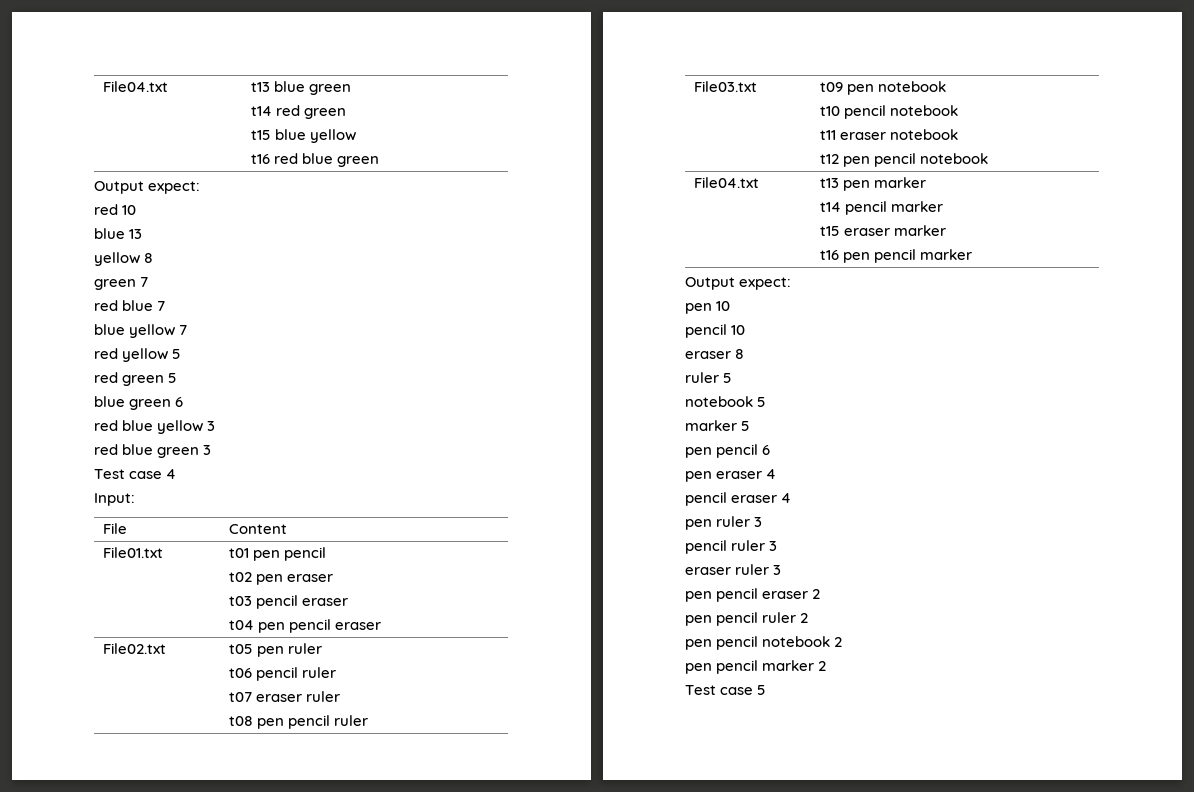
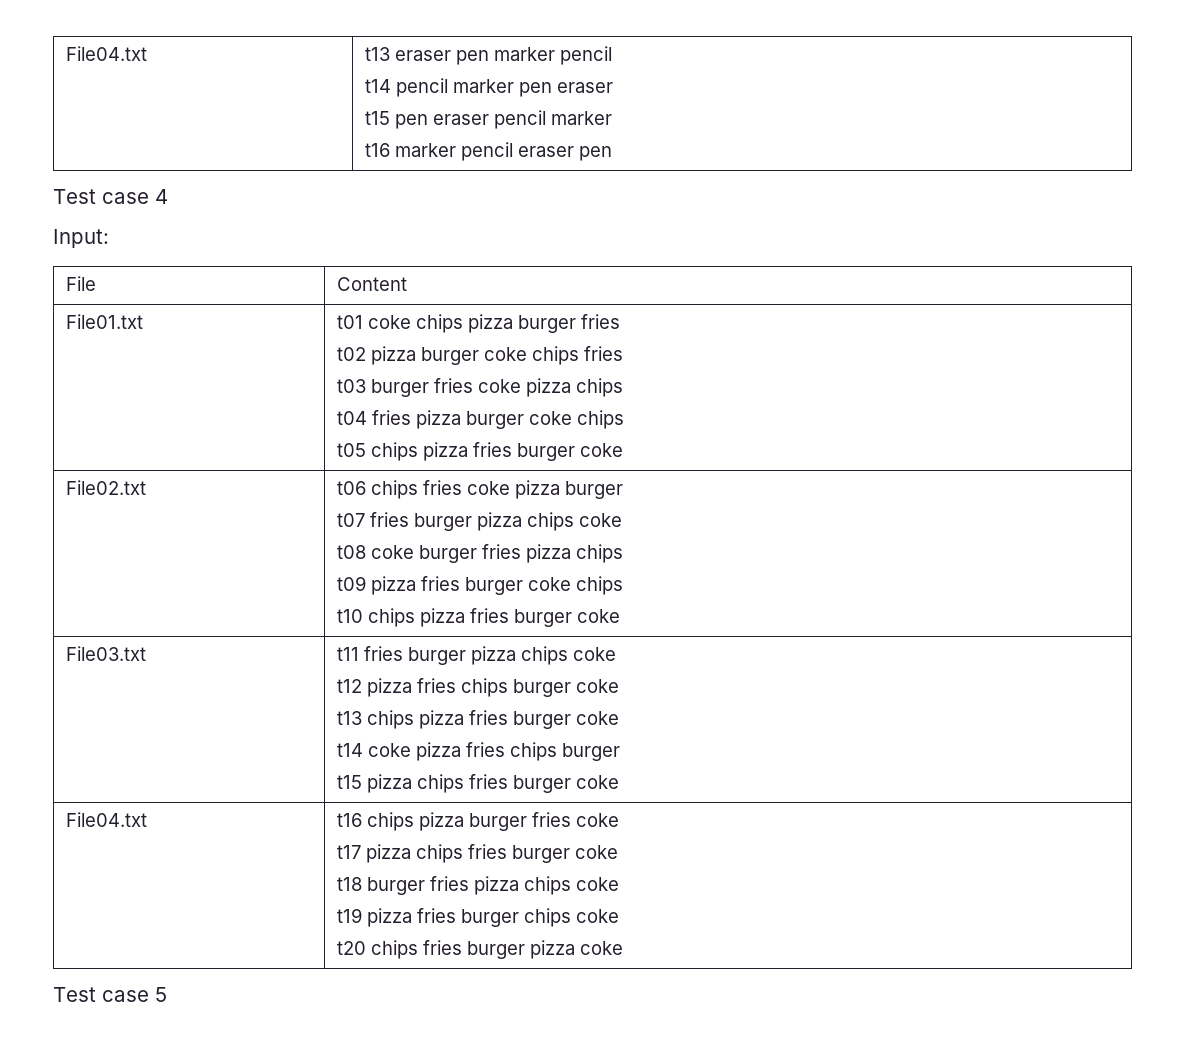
[103,81,169,92] [251,81,352,95] [251,105,347,119] [251,129,357,143] [251,153,380,167] [94,181,201,194] [94,204,137,215] [94,228,143,239] [94,252,154,266] [94,277,149,290] [94,300,166,311] [94,324,188,338] [94,348,182,362] [94,372,178,386] [94,396,184,410] [94,420,216,434] [94,444,212,458] File04.txt | t13 blue green // t14 red green // t15 blue yellow // t16 red blue green // Output expect: // red 10 // blue 13 // yellow 8 // green 7 // red blue 7 // blue yellow 7 // red yellow 5 // red green 5 // blue green 6 // red blue yellow 3 // red blue green 3 -> [66,46,148,61] [365,46,613,65] [365,78,614,97] [365,110,613,129] [365,142,613,161] File04.txt | t13 eraser pen marker pencil // t14 pencil marker pen eraser // t15 pen eraser pencil marker // t16 marker pencil eraser pen
[253,547,327,561] [229,572,334,585] [229,595,349,609] [229,619,382,633] [103,643,167,654] [229,643,323,657] [229,667,337,681] [229,691,341,702] [229,715,369,729] [694,81,758,92] [820,81,947,95] [820,105,959,119] [820,129,959,140] [820,153,989,167] [694,177,760,188] [820,177,927,191] [820,201,944,215] [820,225,947,236] [820,249,973,263] [685,277,792,290] [685,301,731,314] [685,324,746,338] [685,349,745,359] [685,372,733,383] [685,396,767,407] [685,420,751,431] [685,444,771,458] [685,469,777,482] [685,492,792,506] [685,516,763,530] [685,540,778,554] [685,564,782,575] [685,588,821,602] [685,612,809,626] [685,636,843,650] [685,660,827,674] pen pencil // t02 pen eraser // t03 pencil eraser // t04 pen pencil eraser // File02.txt | t05 pen ruler // t06 pencil ruler // t07 eraser ruler // t08 pen pencil ruler // File03.txt | t09 pen notebook // t10 pencil notebook // t11 eraser notebook // t12 pen pencil notebook // File04.txt | t13 pen marker // t14 pencil marker // t15 eraser marker // t16 pen pencil marker // Output expect: // pen 10 // pencil 10 // eraser 8 // ruler 5 // notebook 5 // marker 5 // pen pencil 6 // pen eraser 4 // pencil eraser 4 // pen ruler 3 // pencil ruler 3 // eraser ruler 3 // pen pencil eraser 2 // pen pencil ruler 2 // pen pencil notebook 2 // pen pencil marker 2 -> [368,314,621,333] [337,346,624,365] [337,378,624,397] [337,410,625,429] [337,442,624,461] [66,480,147,495] [337,480,624,499] [337,512,623,531] [337,544,624,563] [337,576,624,595] [337,608,621,627] [66,646,147,661] [337,646,617,665] [337,678,620,697] [337,710,620,729] [337,742,621,761] [337,774,620,793] [66,812,148,827] [337,812,620,831] [337,844,619,863] [337,876,620,895] [337,908,620,927] [337,940,624,959] coke chips pizza burger fries // t02 pizza burger coke chips fries // t03 burger fries coke pizza chips // t04 fries pizza burger coke chips // t05 chips pizza fries burger coke // File02.txt | t06 chips fries coke pizza burger // t07 fries burger pizza chips coke // t08 coke burger fries pizza chips // t09 pizza fries burger coke chips // t10 chips pizza fries burger coke // File03.txt | t11 fries burger pizza chips coke // t12 pizza fries chips burger coke // t13 chips pizza fries burger coke // t14 coke pizza fries chips burger // t15 pizza chips fries burger coke // File04.txt | t16 chips pizza burger fries coke // t17 pizza chips fries burger coke // t18 burger fries pizza chips coke // t19 pizza fries burger chips coke // t20 chips fries burger pizza coke

